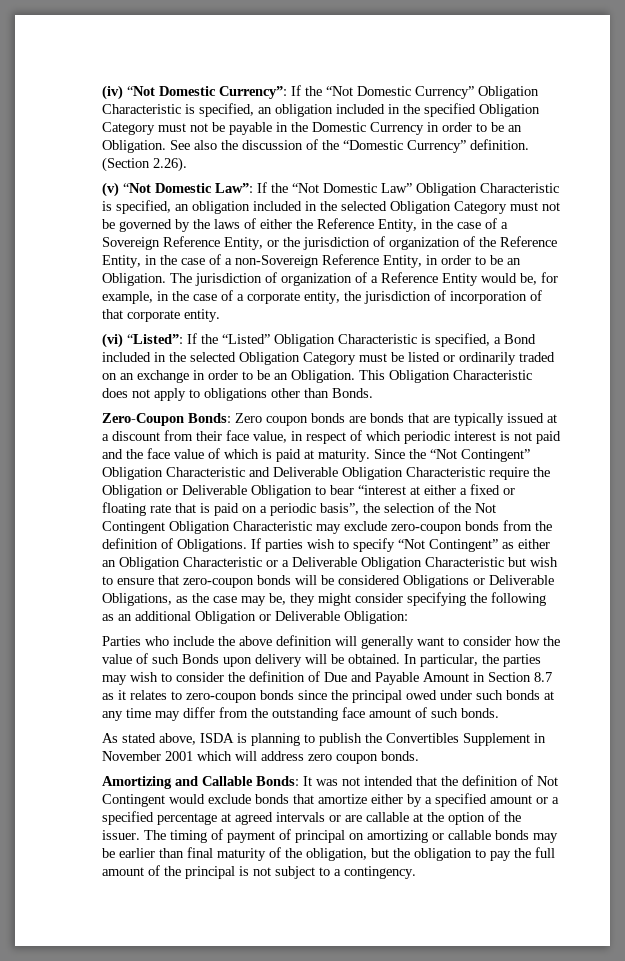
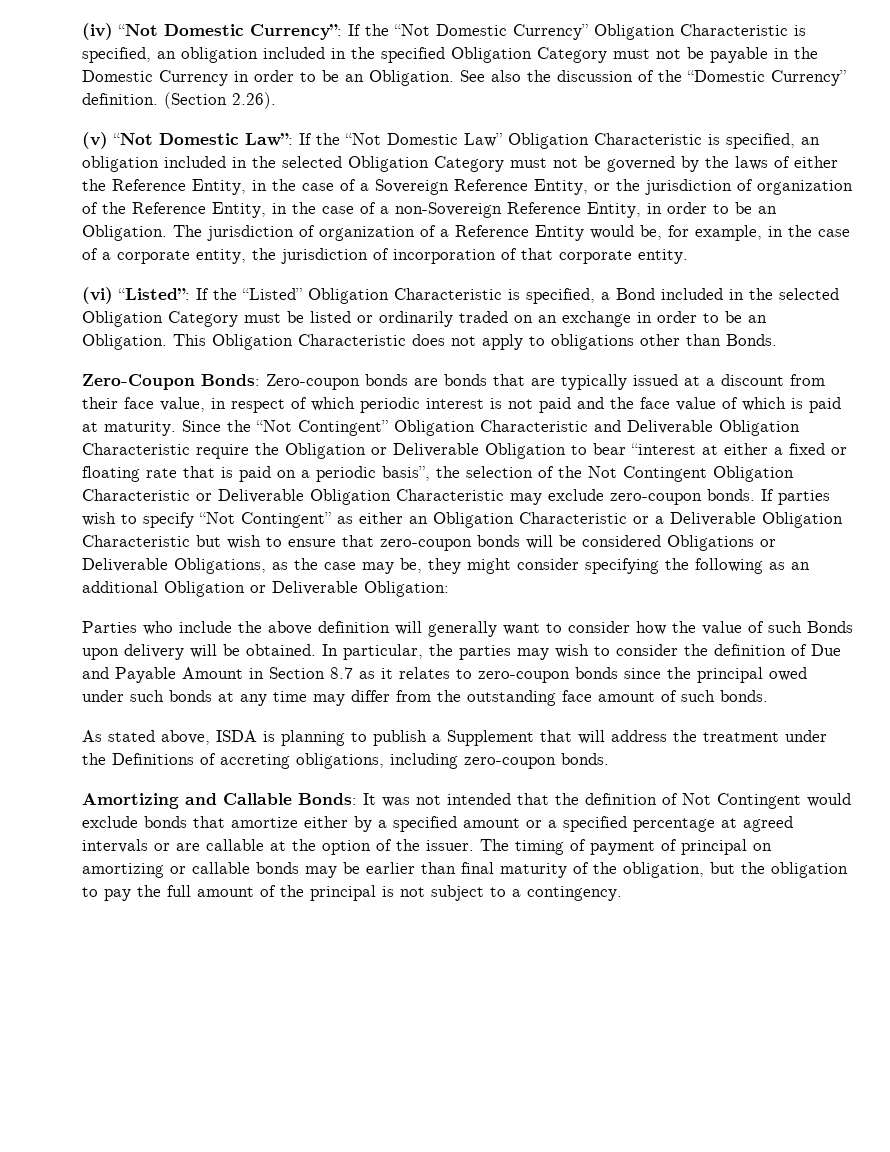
[235,413,309,426] Zero coupon -> [266,374,361,390] Zero-coupon
[316,520,553,534] [102,538,248,552] may exclude zero-coupon bonds from the definition of Obligations. -> [196,489,756,505] or Deliverable Obligation Characteristic may exclude zero-coupon bonds.
[365,733,547,746] [102,751,379,764] the Convertibles Supplement in November 2001 which will address zero coupon -> [432,730,828,746] [82,753,557,769] a Supplement that will address the treatment under the Definitions of accreting obligations, including zero-coupon

